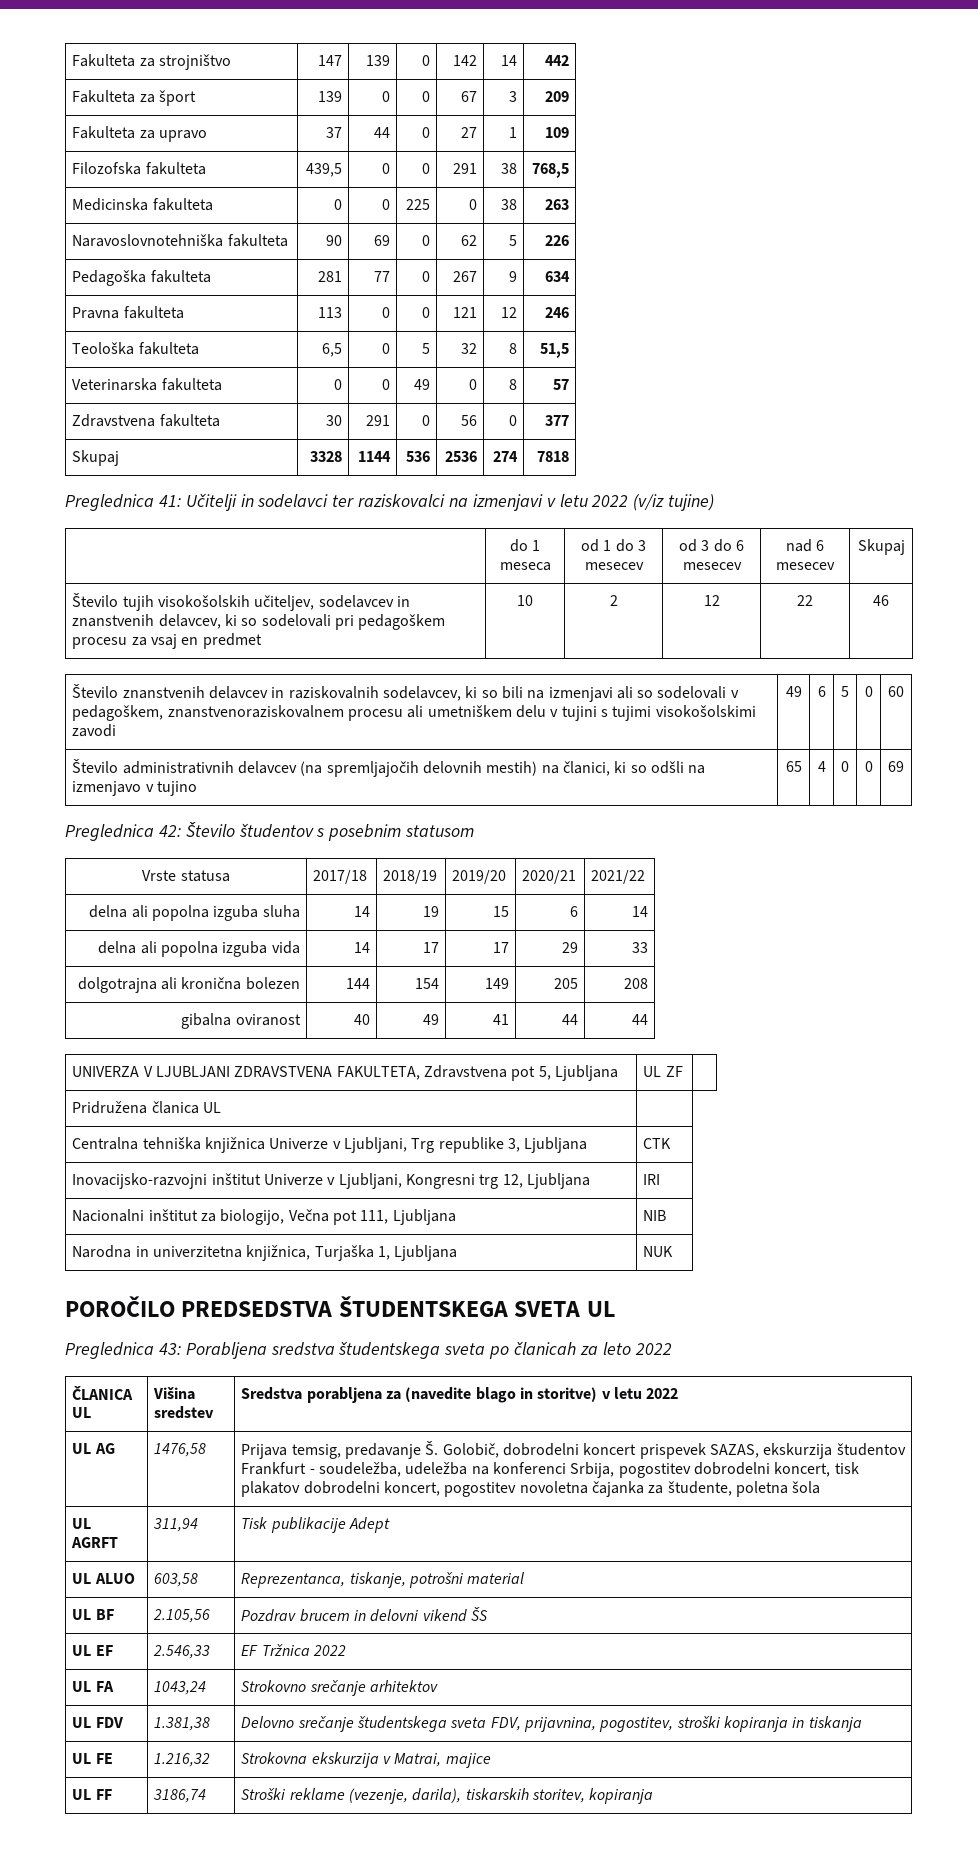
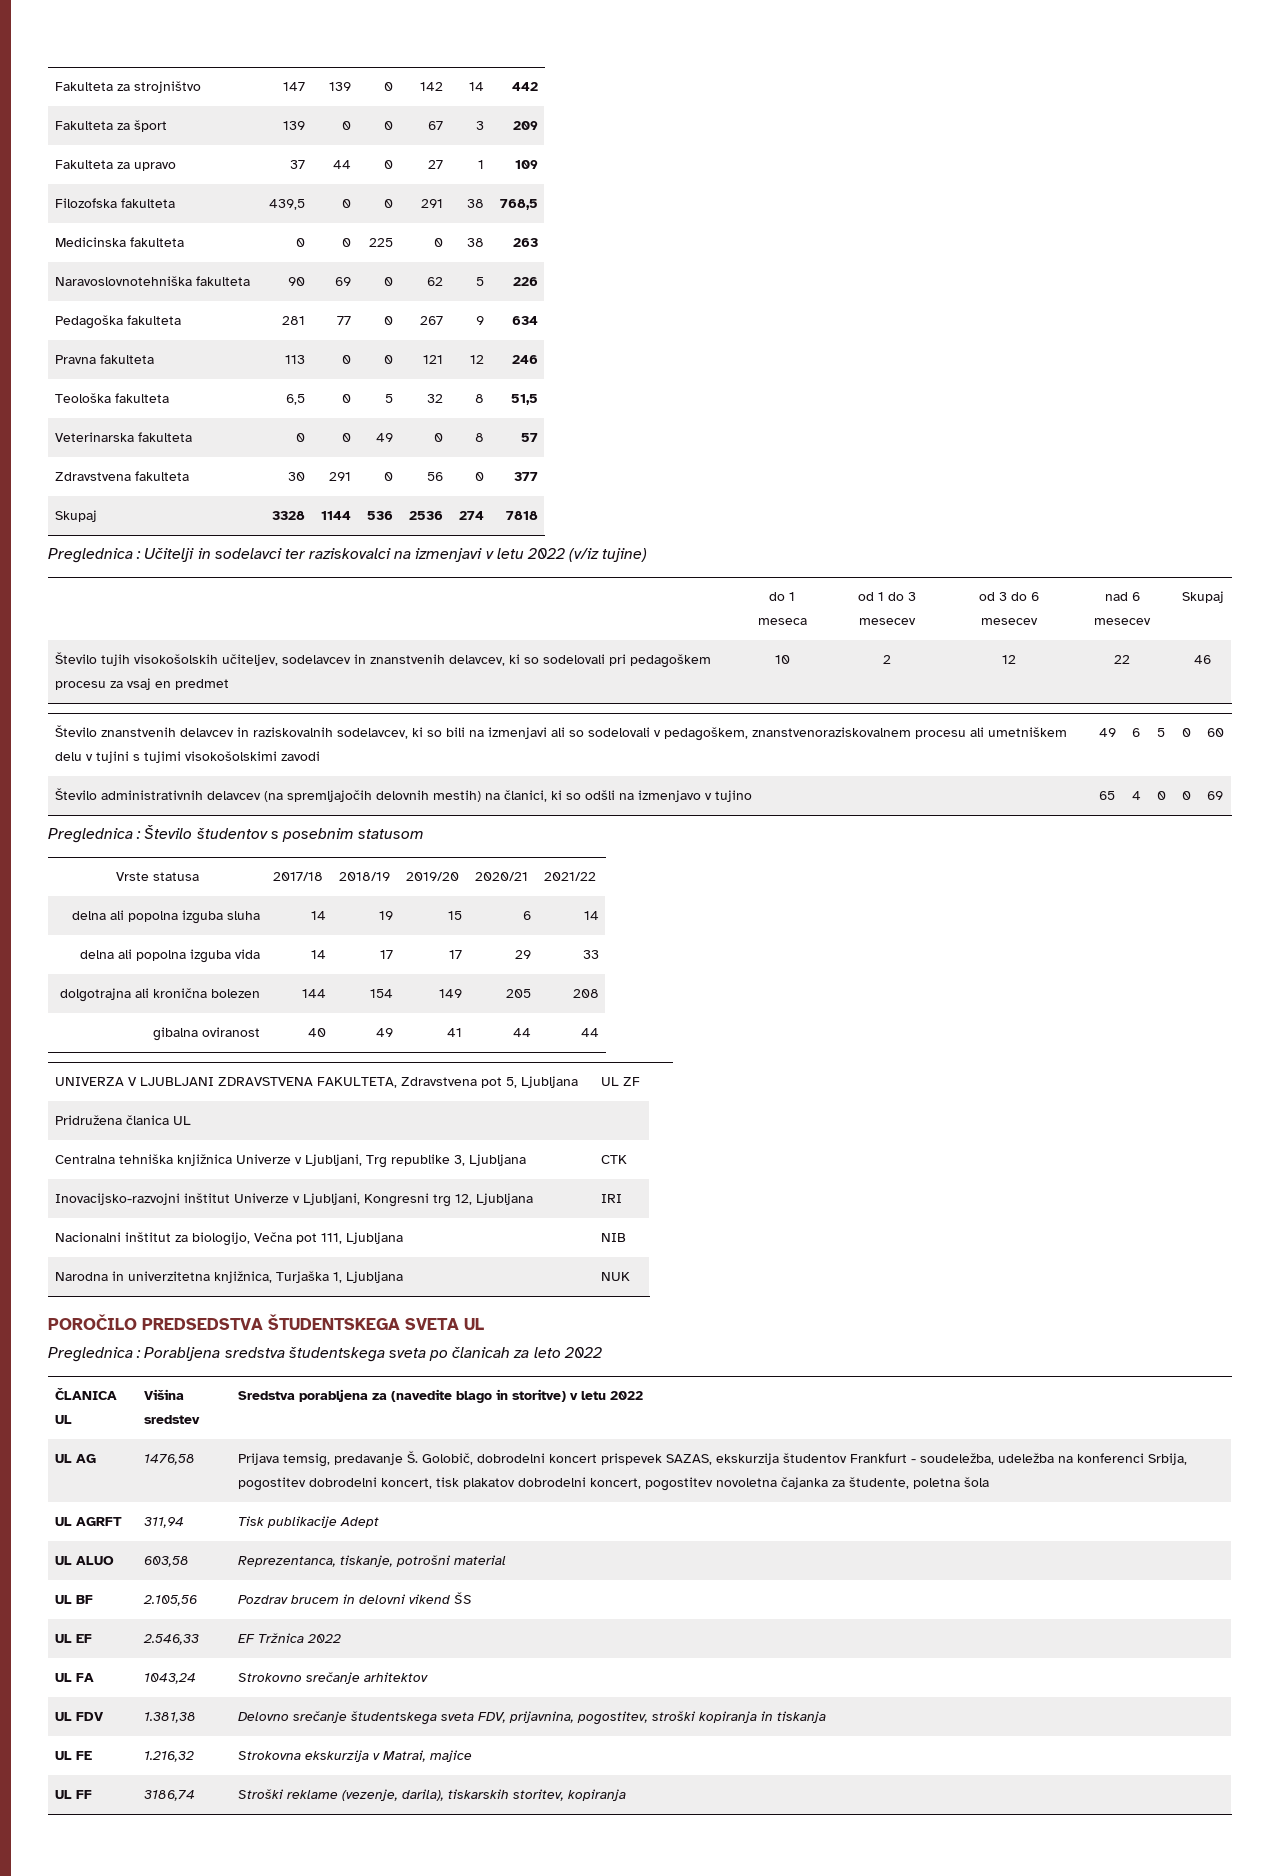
[158,495,181,507] 41: -> [136,551,142,559] :
[158,825,181,837] 42: -> [136,831,142,839] :
[158,1343,181,1355] 43: -> [136,1350,142,1358] :

